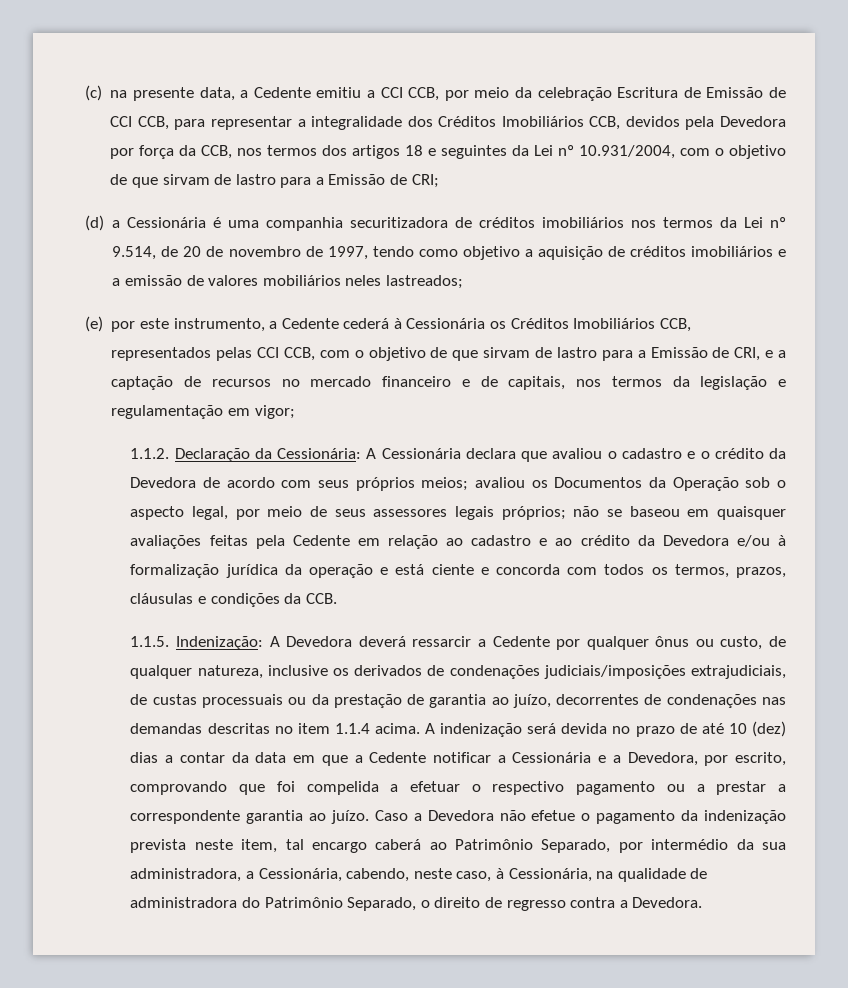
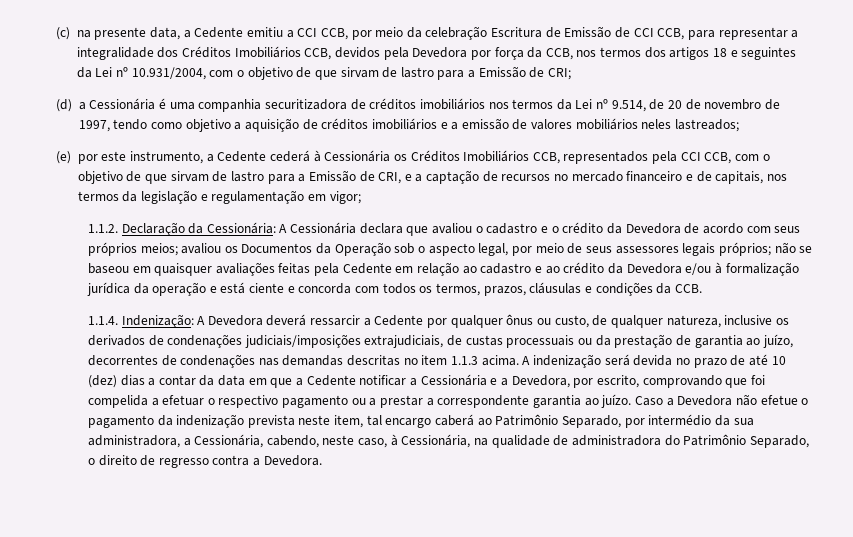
[216,347,253,361] pelas -> [652,151,678,164] pela
[130,636,170,647] 1.1.5. -> [87,316,118,325] 1.1.4.
[334,723,370,734] 1.1.4 -> [451,356,479,365] 1.1.3

